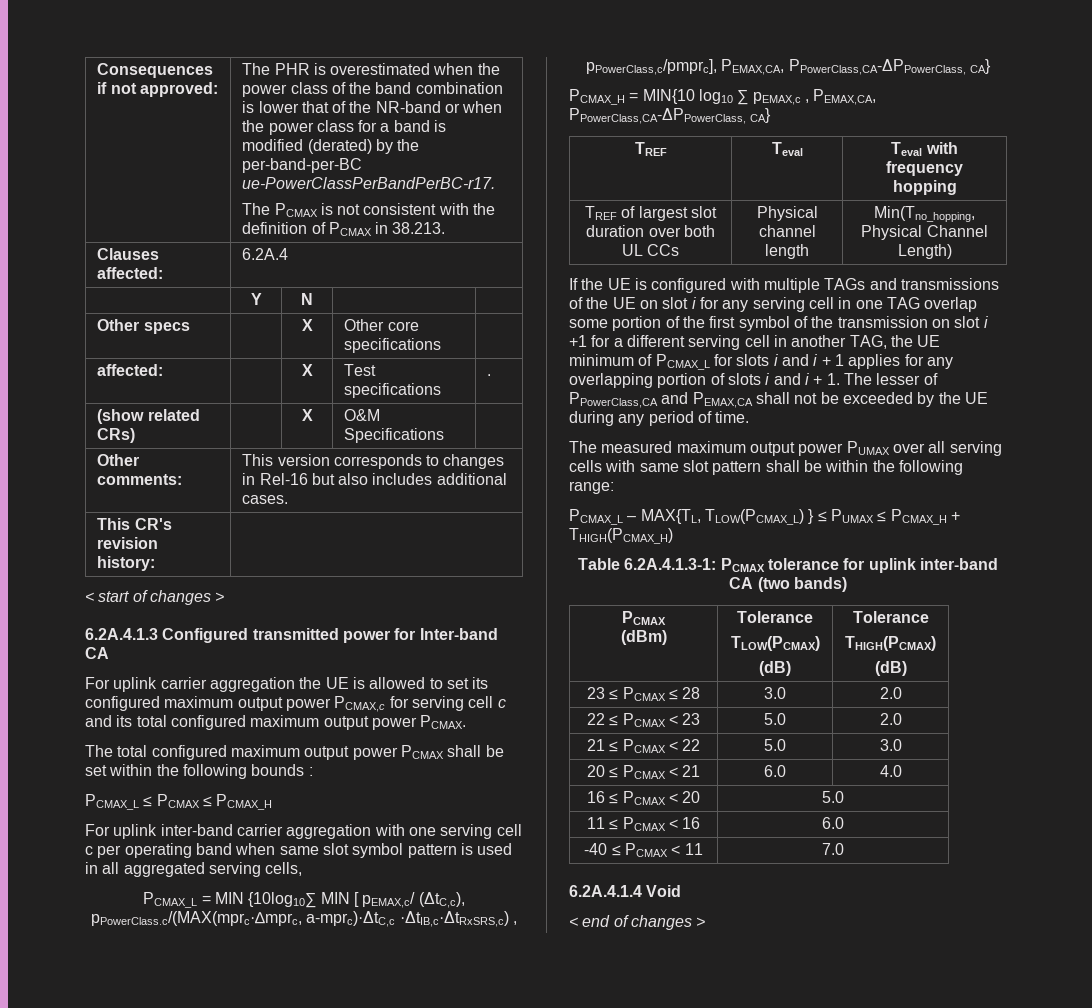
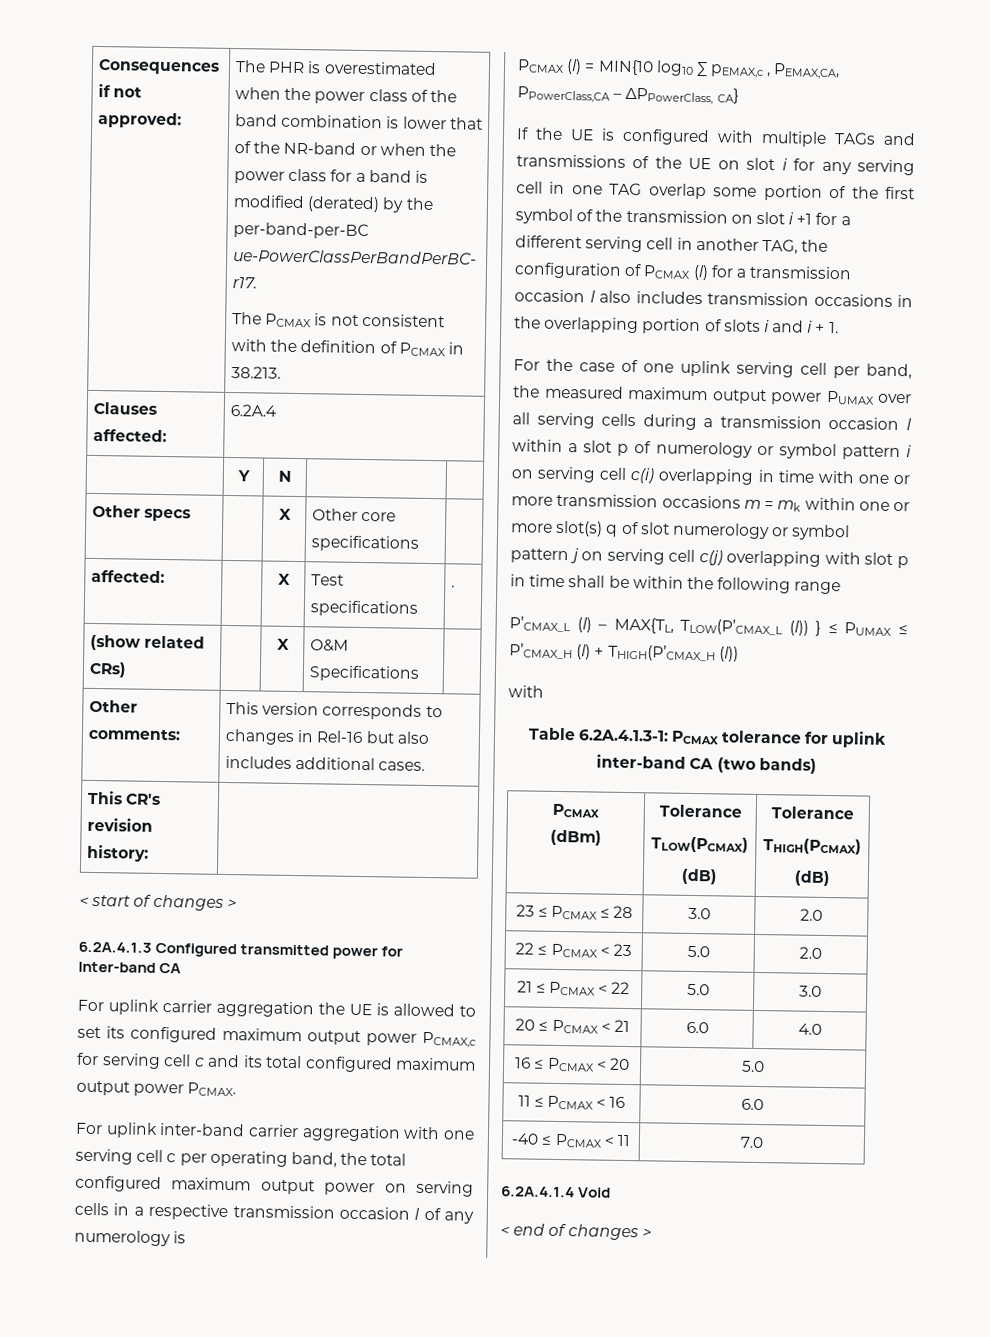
[85,745,504,760] [85,764,313,779] [85,794,273,810] // The total configured maximum output power PCMAX shall be set within the following bounds : // PCMAX_L ≤ PCMAX ≤ PCMAX_H -> (237, 1089) none
[195,843,513,858] [85,862,303,877] [143,892,465,908] [91,911,517,927] [586,59,991,75] [569,89,625,105] band when same slot symbol pattern is used in all aggregated serving cells, // PCMAX_L = MIN {10log10∑ MIN [ pEMAX,c/ (ΔtC,c), pPowerClass.c/(MAX(mprc·∆mprc, a-mprc)·ΔtC,c ·ΔtIB,c·ΔtRxSRS,c) , pPowerClass,c/pmprc], PEMAX,CA, PPowerClass,CA-ΔPPowerClass, CA} // PCMAX_H -> [290,1151,407,1168] [75,1175,474,1197] [74,1202,474,1224] [74,1229,187,1247] [517,59,583,75] band, the total configured maximum output power on serving cells in a respective transmission occasion l of any numerology is // PCMAX (l)
[569,108,772,124] [634,142,667,156] [771,142,803,156] [891,142,958,156] [886,161,963,176] [892,180,957,195] [585,206,717,221] [586,225,715,237] [621,244,680,256] [756,206,818,221] [758,225,816,237] [765,244,809,259] [874,206,975,222] [861,225,988,240] [897,244,952,259] PPowerClass,CA-ΔPPowerClass, CA} // TREF | Teval | Teval with frequency hopping // TREF of largest slot duration over both UL CCs | Physical channel length | Min(Tno_hopping, Physical Channel Length) -> [517,86,739,105] PPowerClass,CA – ΔPPowerClass, CA}
[917,335,941,347] [569,354,953,370] UE minimum of PCMAX_L for slots i and i + 1 applies for any -> [514,262,853,281] [514,289,913,308] [514,316,541,329] configuration of PCMAX (l) for a transmission occasion l also includes transmission occasions in the
[843,373,938,385] [569,392,988,408] [569,411,750,426] [569,441,597,453] The lesser of PPowerClass,CA and PEMAX,CA shall not be exceeded by the UE during any period of time. // The -> [513,358,912,380] [513,385,540,398] // For the case of one uplink serving cell per band, the
[605,460,762,475] with same slot pattern -> [642,414,912,431] [512,439,912,461] [511,466,910,485] [511,493,910,512] [511,520,851,541] [510,548,909,569] [510,574,566,588] during a transmission occasion l within a slot p of numerology or symbol pattern i on serving cell c(i) overlapping in time with one or more transmission occasions m = mk within one or more slot(s) q of slot numerology or symbol pattern j on serving cell c(j) overlapping with slot p in time
[569,481,614,494] [569,509,960,525] [569,528,673,544] range: // PCMAX_L – MAX{TL, TLOW(PCMAX_L) } ≤ PUMAX ≤ PCMAX_H + THIGH(PCMAX_H) -> [794,581,842,595] [509,616,908,636] [509,643,739,662] [508,685,544,698] range // P’CMAX_L (l) – MAX{TL, TLOW(P’CMAX_L (l)) } ≤ PUMAX ≤ P’CMAX_H (l) + THIGH(P’CMAX_H (l)) // with

